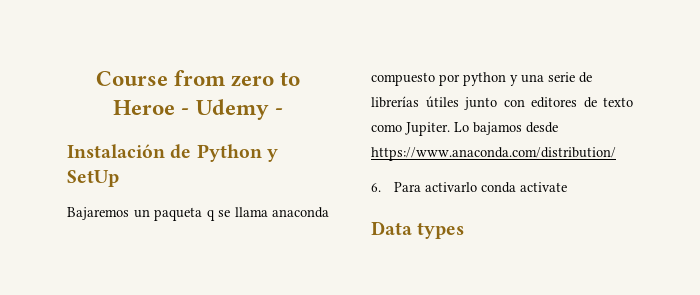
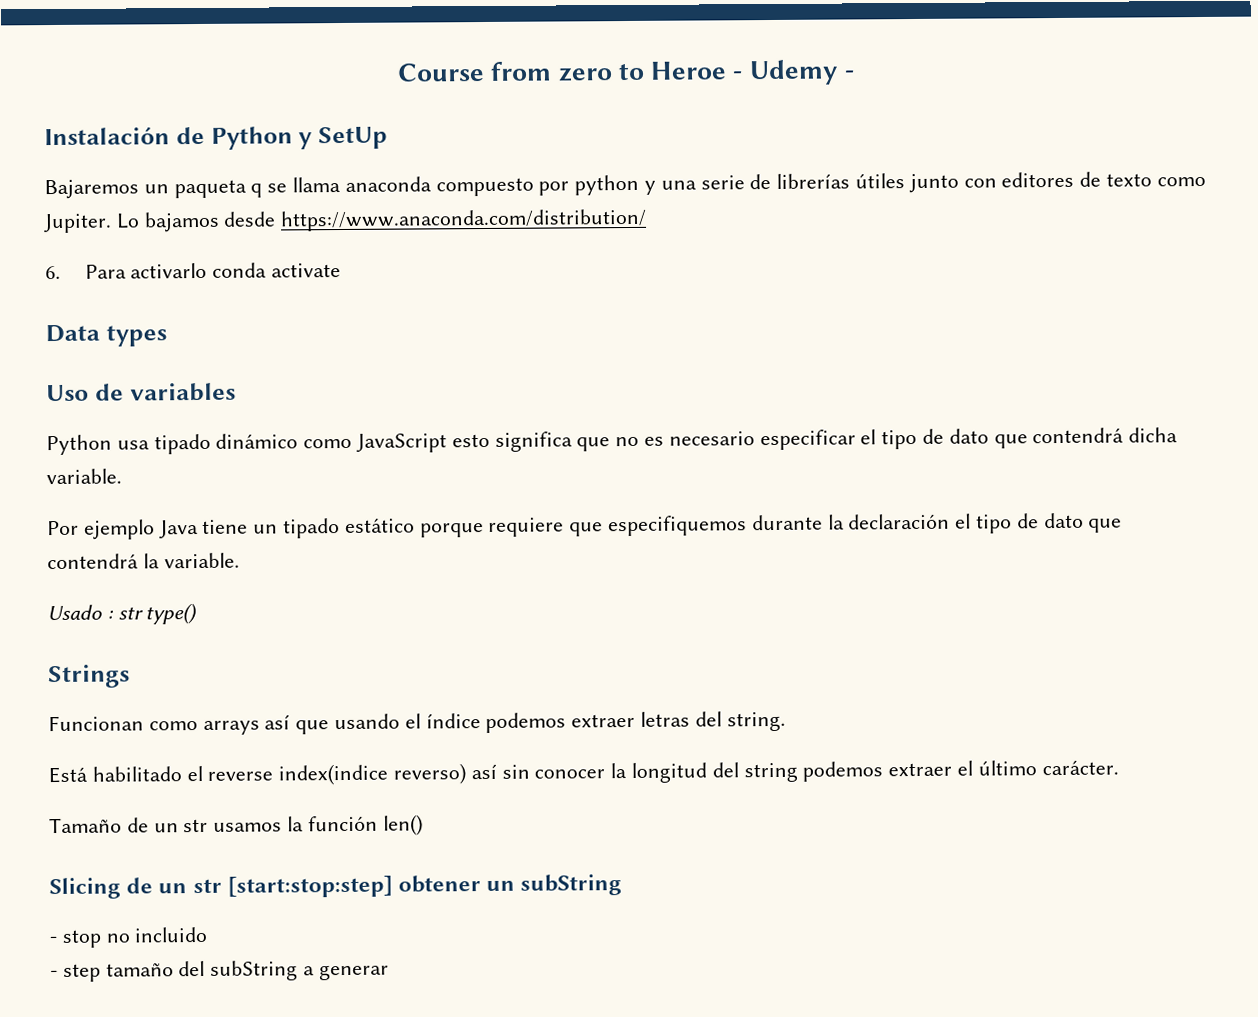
(465, 230) none -> [46,382,236,402] [46,427,1179,456] [46,468,122,485] [47,512,1123,540] [47,552,240,570] [47,603,198,625] [48,664,130,689] [48,711,786,735] [48,759,1119,786] [49,814,423,836] [49,874,623,900] [49,926,209,948] [50,960,389,982] // Uso de variables // Python usa tipado dinámico como JavaScript esto significa que no es necesario especificar el tipo de dato que contendrá dicha variable. // Por ejemplo Java tiene un tipado estático porque requiere que especifiquemos durante la declaración el tipo de dato que contendrá la variable. // Usado : str type() // Strings // Funcionan como arrays así que usando el índice podemos extraer letras del string. // Está habilitado el reverse index(indice reverso) así sin conocer la longitud del string podemos extraer el último carácter. // Tamaño de un str usamos la función len() // Slicing de un str [start:stop:step] obtener un subString // - stop no incluido // - step tamaño del subString a generar

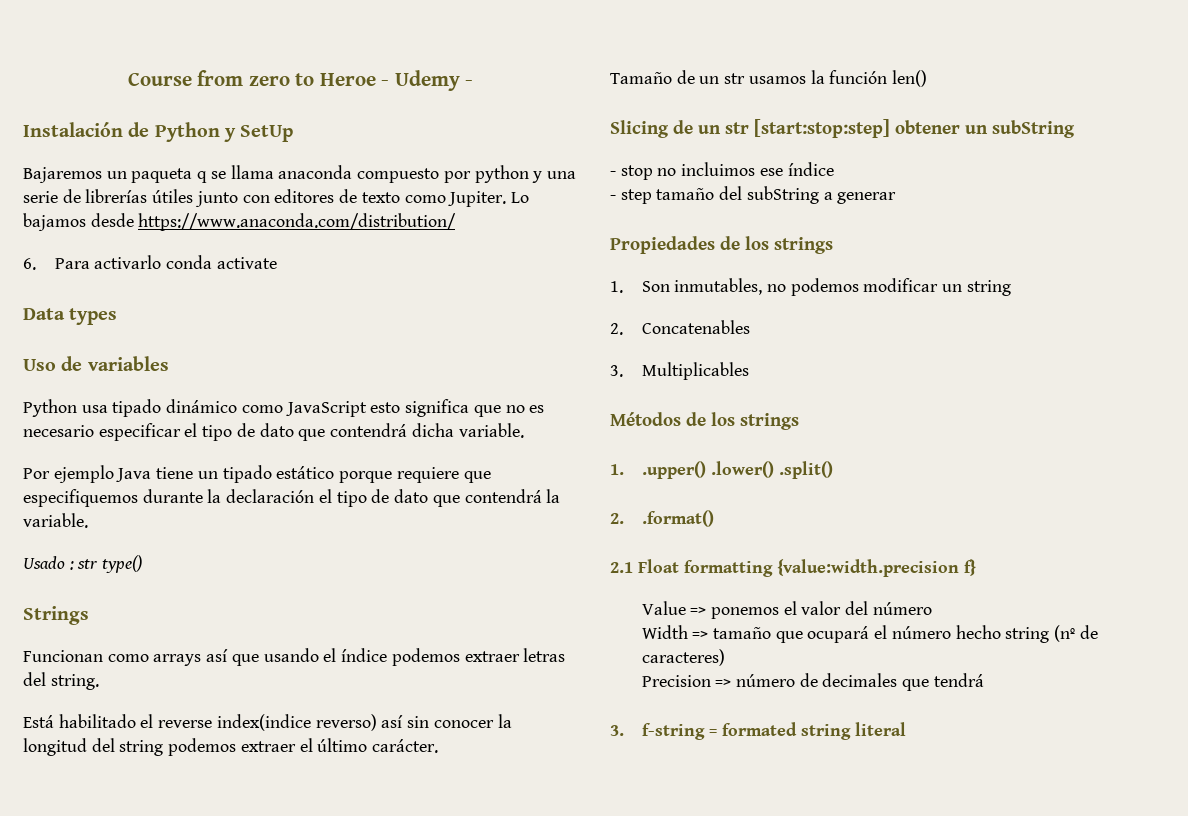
[134,926,209,943] incluido -> [681,162,834,176] incluimos ese índice
(389, 972) none -> [610,236,833,254] [610,278,1011,296] [610,320,750,335] [610,362,749,380] [610,412,799,430] [610,461,833,479] [610,510,714,527] [610,559,976,577] [641,601,932,619] [641,625,1098,643] [641,649,725,666] [641,673,984,691] [610,722,906,740] // Propiedades de los strings // 1. Son inmutables, no podemos modificar un string // 2. Concatenables // 3. Multiplicables // Métodos de los strings // 1. .upper() .lower() .split() // 2. .format() // 2.1 Float formatting {value:width.precision f} // Value => ponemos el valor del número // Width => tamaño que ocupará el número hecho string (nº de caracteres) // Precision => número de decimales que tendrá // 3. f-string = formated string literal

